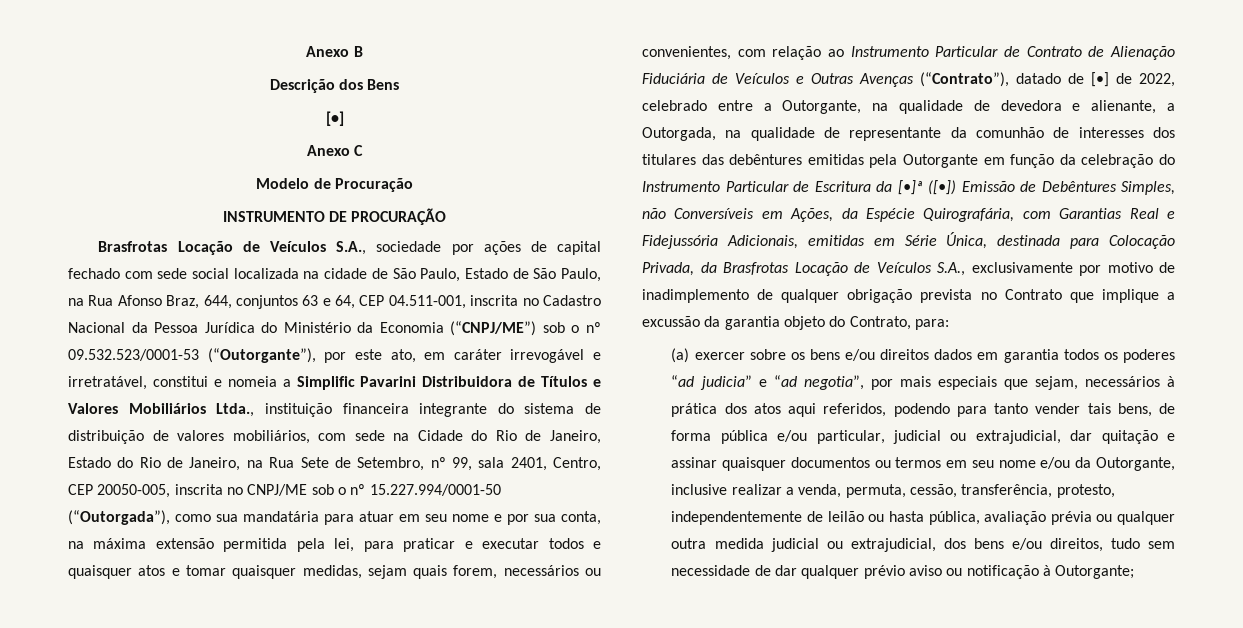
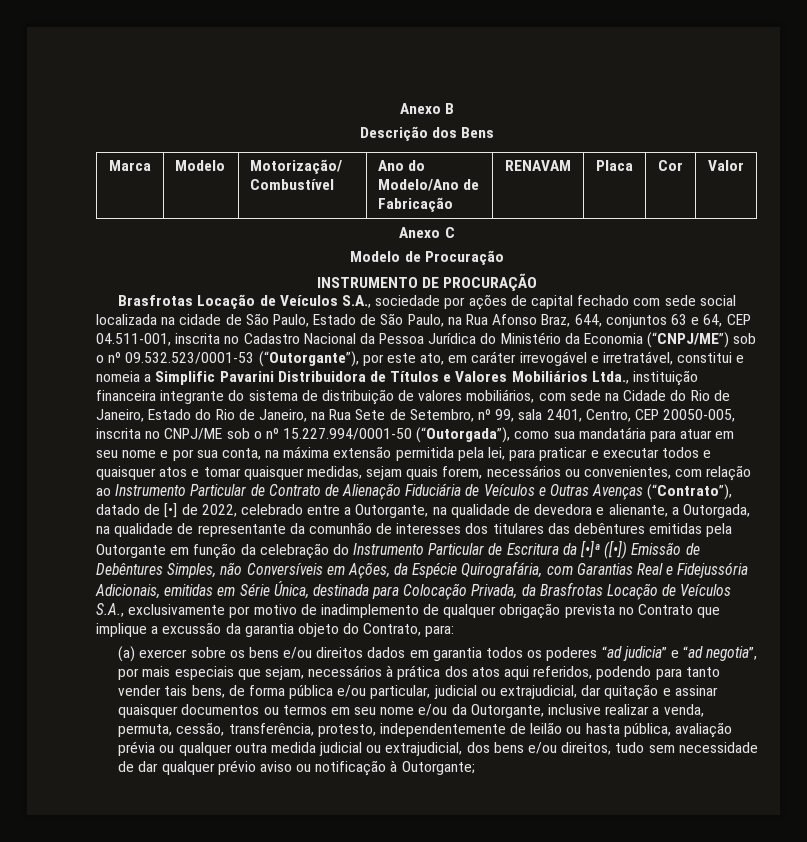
[325,111,344,126] // [•] -> [109,160,151,171] [175,160,226,171] [250,159,343,174] [250,179,335,190] [378,160,426,171] [378,179,480,191] [378,197,454,212] [505,160,571,171] [596,160,633,171] [658,160,683,171] [708,160,744,171] // Marca | Modelo | Motorização/ Combustível | Ano do Modelo/Ano de Fabricação | RENAVAM | Placa | Cor | Valor

